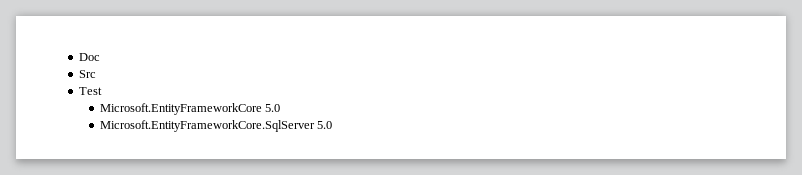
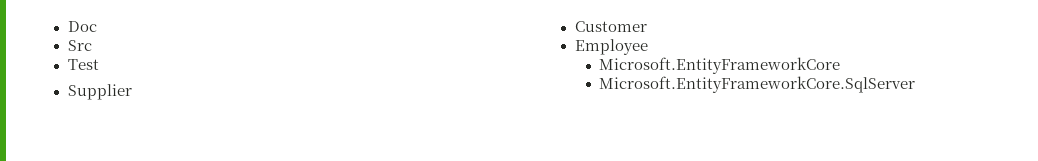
(103, 91) none -> [67,84,132,100] [574,21,647,32] [574,39,648,55] // Supplier // Customer // Employee
[265,104,281,112] 5.0 -> (841, 65) none
[317,121,333,129] 5.0 -> (916, 84) none

